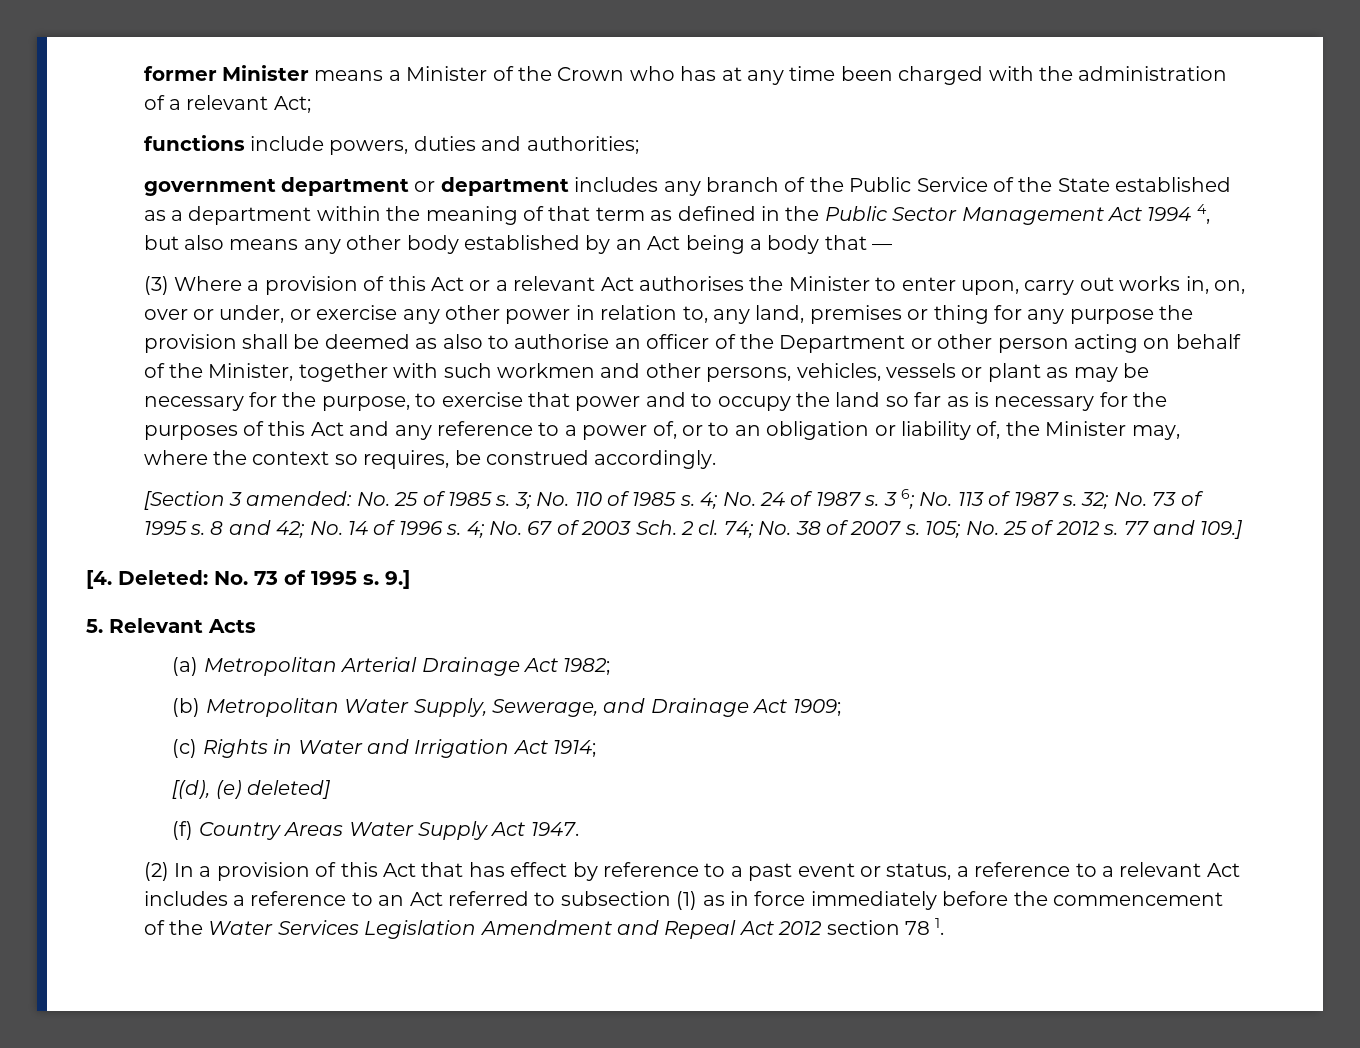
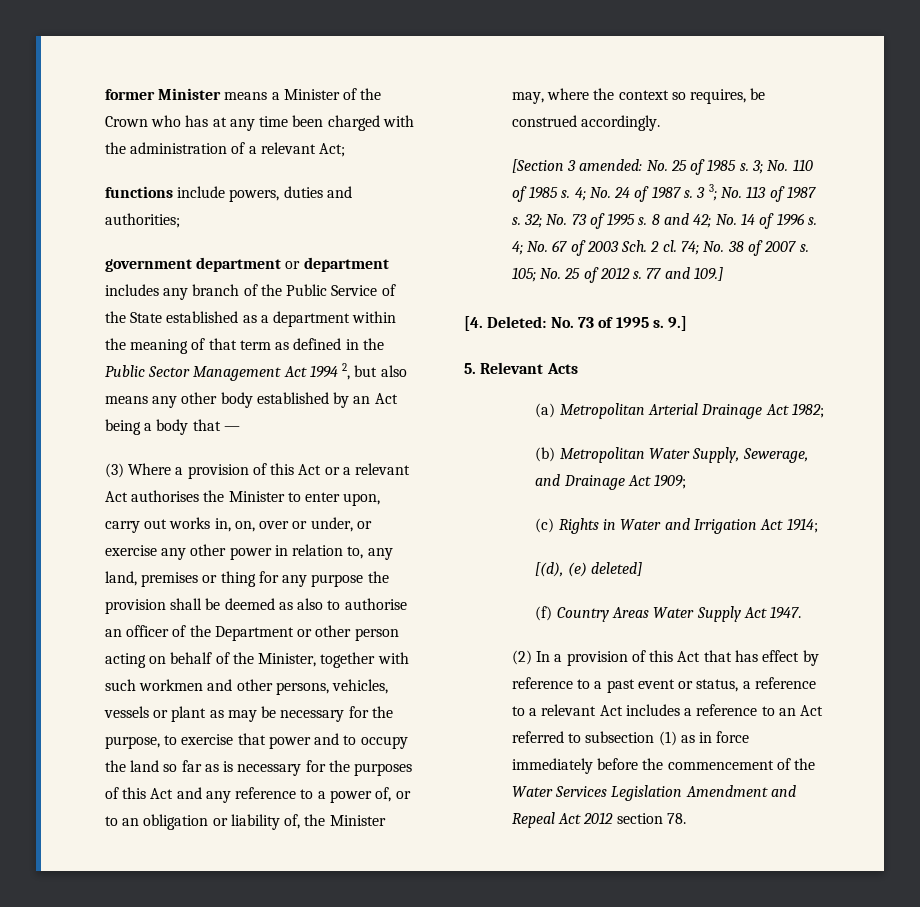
[1196,204,1210,224] 4, -> [342,363,351,380] 2,
[900,489,915,509] 6; -> [708,184,717,201] 3;
[904,918,945,935] 78 1. -> [666,813,686,824] 78.

